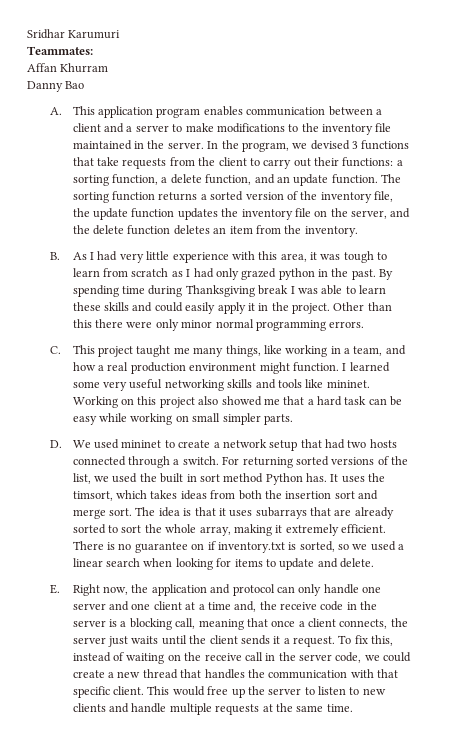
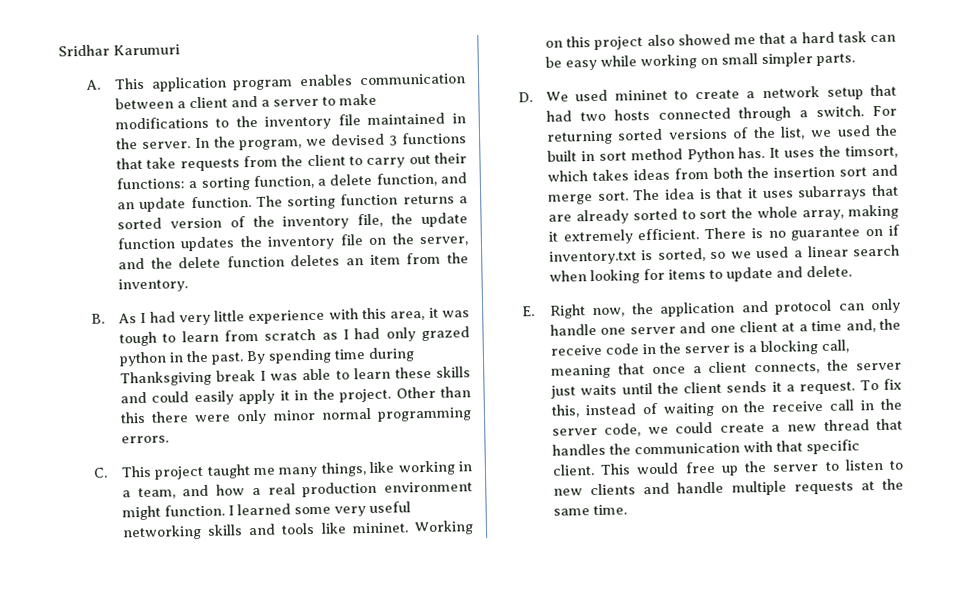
[27,46,93,55] [27,63,109,73] [27,81,85,92] // Teammates: // Affan Khurram // Danny Bao -> (180, 50) none

